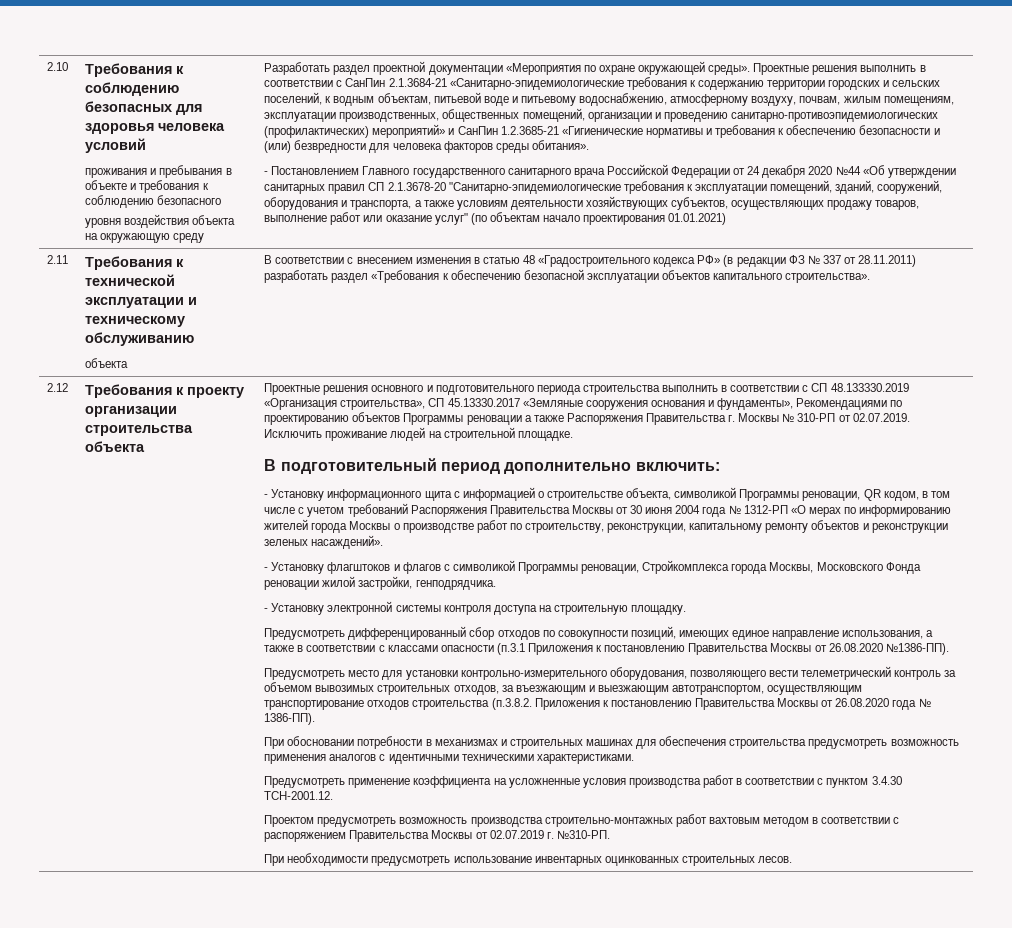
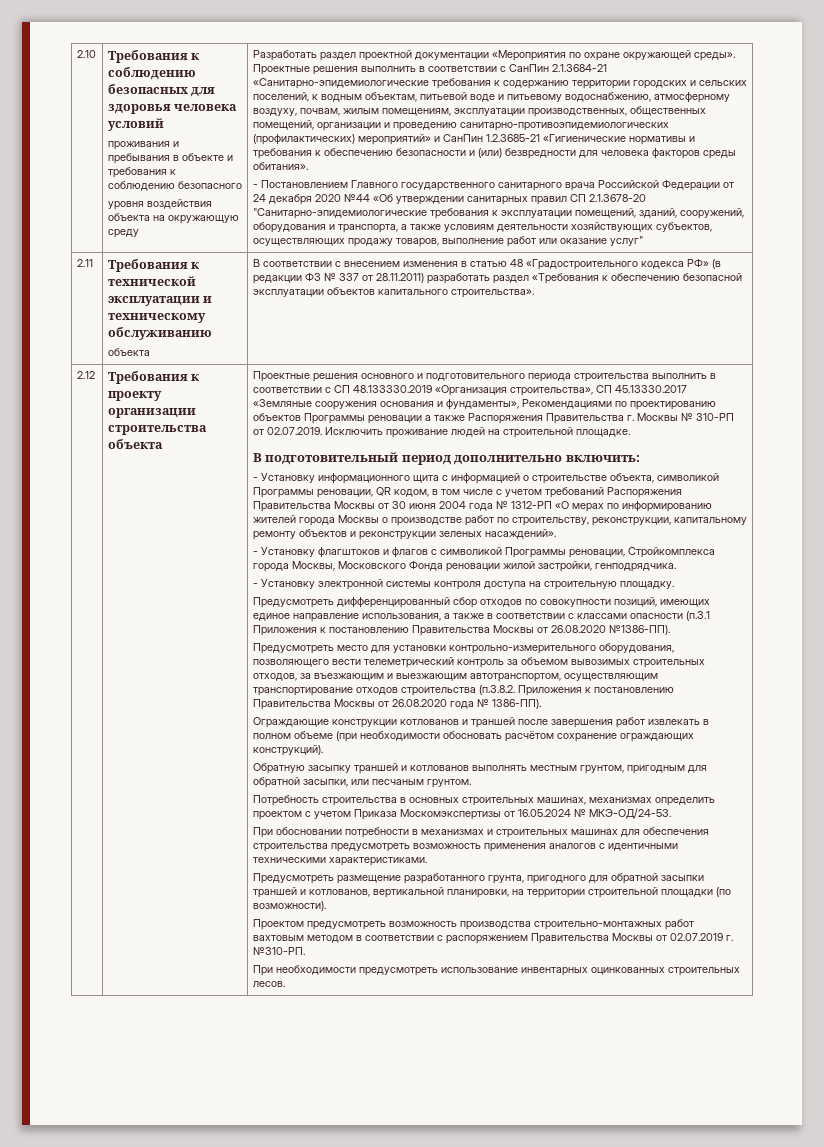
[470,212,727,225] (по объектам начало проектирования 01.01.2021) -> (643, 241) none
(316, 719) none -> [252,717,709,728] [252,731,694,742] [252,745,323,756] [252,763,707,774] [252,777,471,788] [252,795,715,806] [252,808,671,820] // Ограждающие конструкции котлованов и траншей после завершения работ извлекать в полном объеме (при необходимости обосновать расчётом сохранение ограждающих конструкций). // Обратную засыпку траншей и котлованов выполнять местным грунтом, пригодным для обратной засыпки, или песчаным грунтом. // Потребность строительства в основных строительных машинах, механизмах определить проектом с учетом Приказа Москомэкспертизы от 16.05.2024 № МКЭ-ОД/24-53.
[348,775,902,788] [264,791,334,800] применение коэффициента на усложненные условия производства работ в соответствии с пунктом 3.4.30 ТСН-2001.12. -> [336,873,704,884] [252,887,731,898] [252,901,326,911] размещение разработанного грунта, пригодного для обратной засыпки траншей и котлованов, вертикальной планировки, на территории строительной площадки (по возможности).

